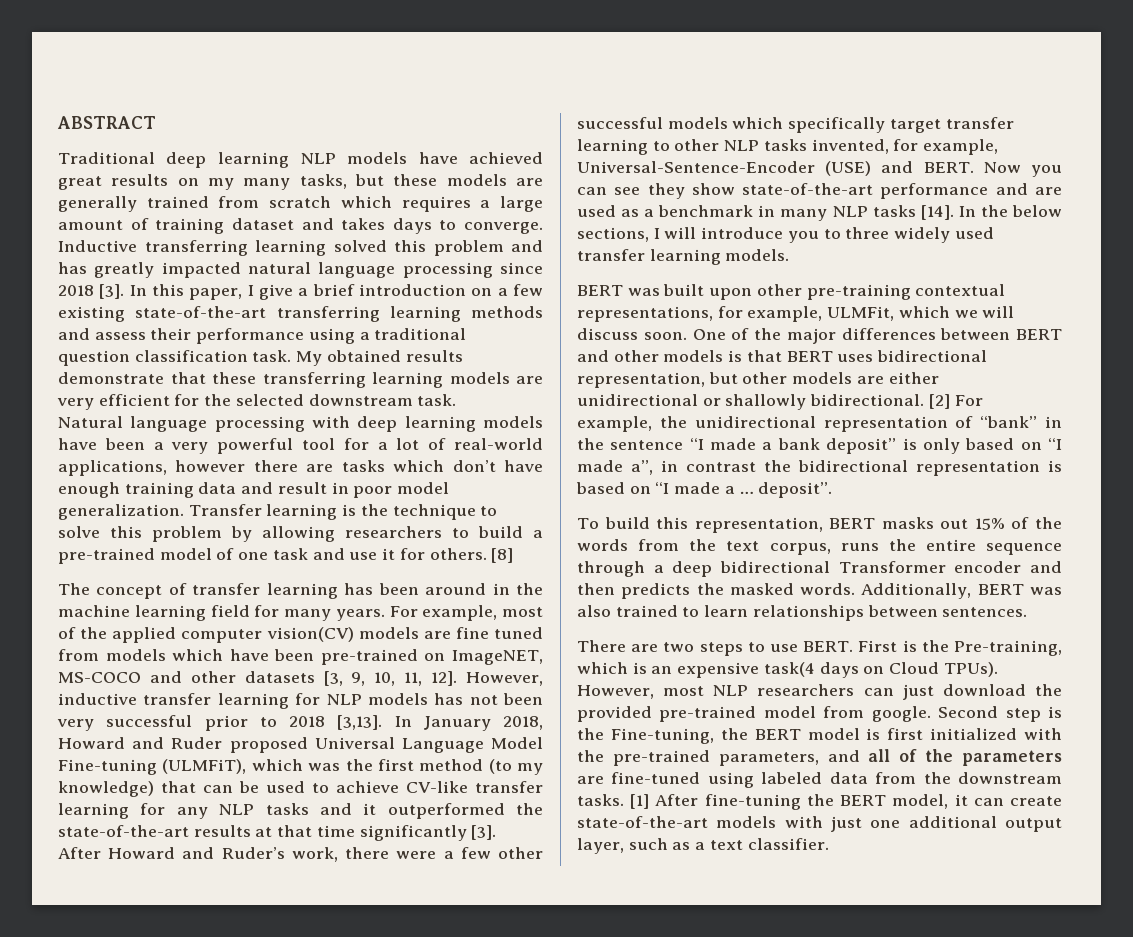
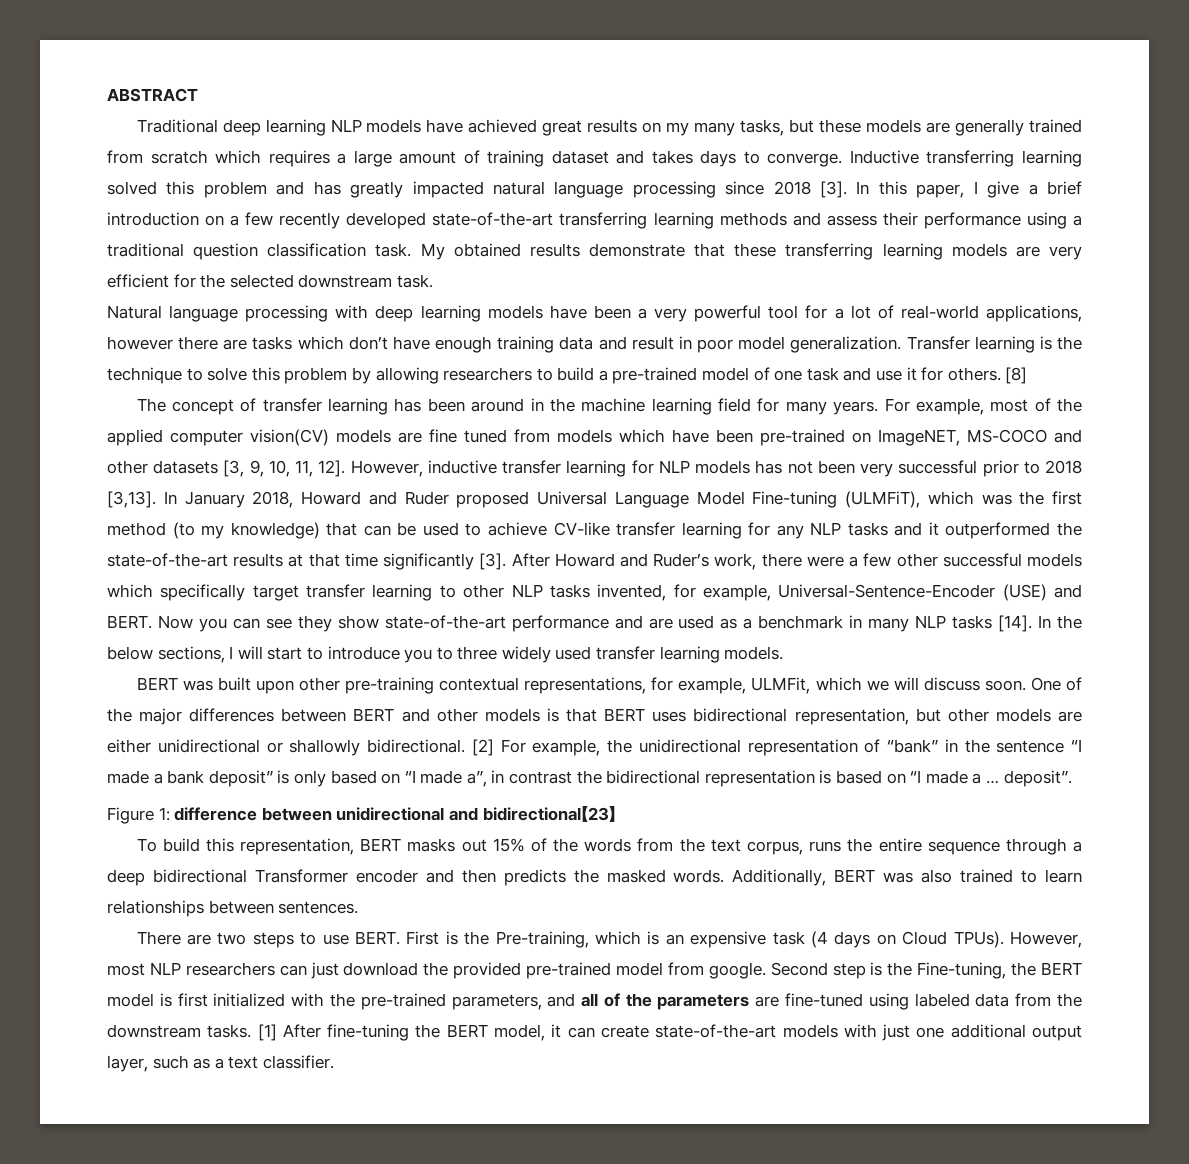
[58,306,125,322] existing -> [279,212,427,229] recently developed
(697, 233) none -> [267,647,323,660] start to
(833, 490) none -> [107,806,616,824] // Figure 1: difference between unidirectional and bidirectional【23】
[763,662,815,677] task(4 -> [772,931,829,948] task (4

